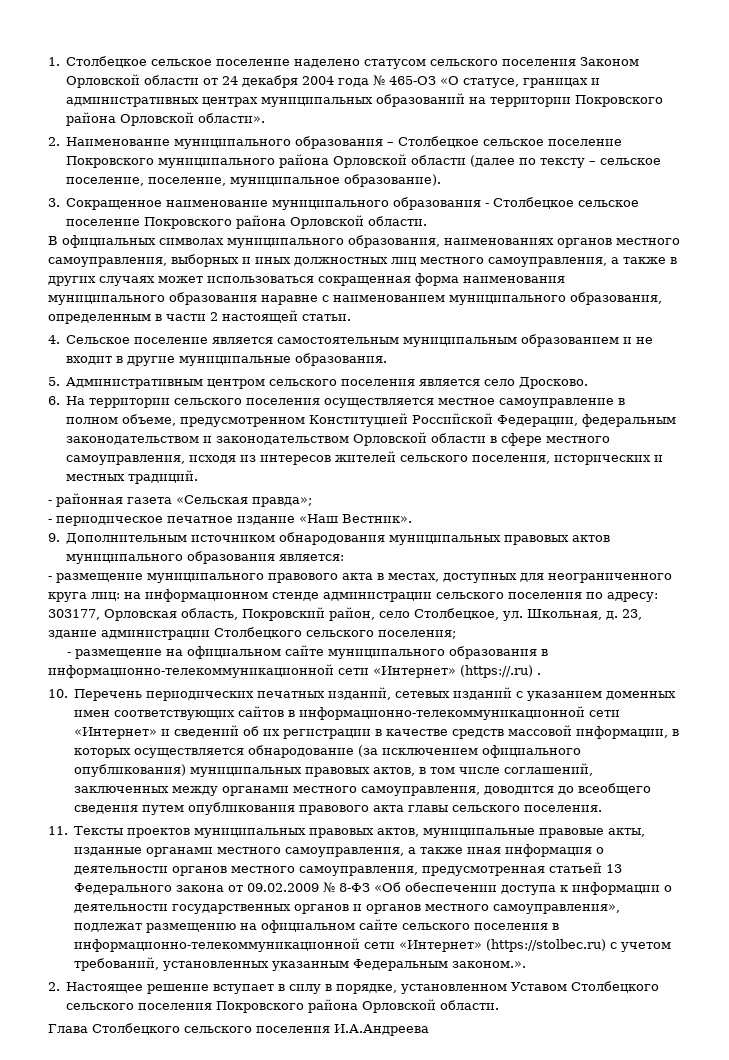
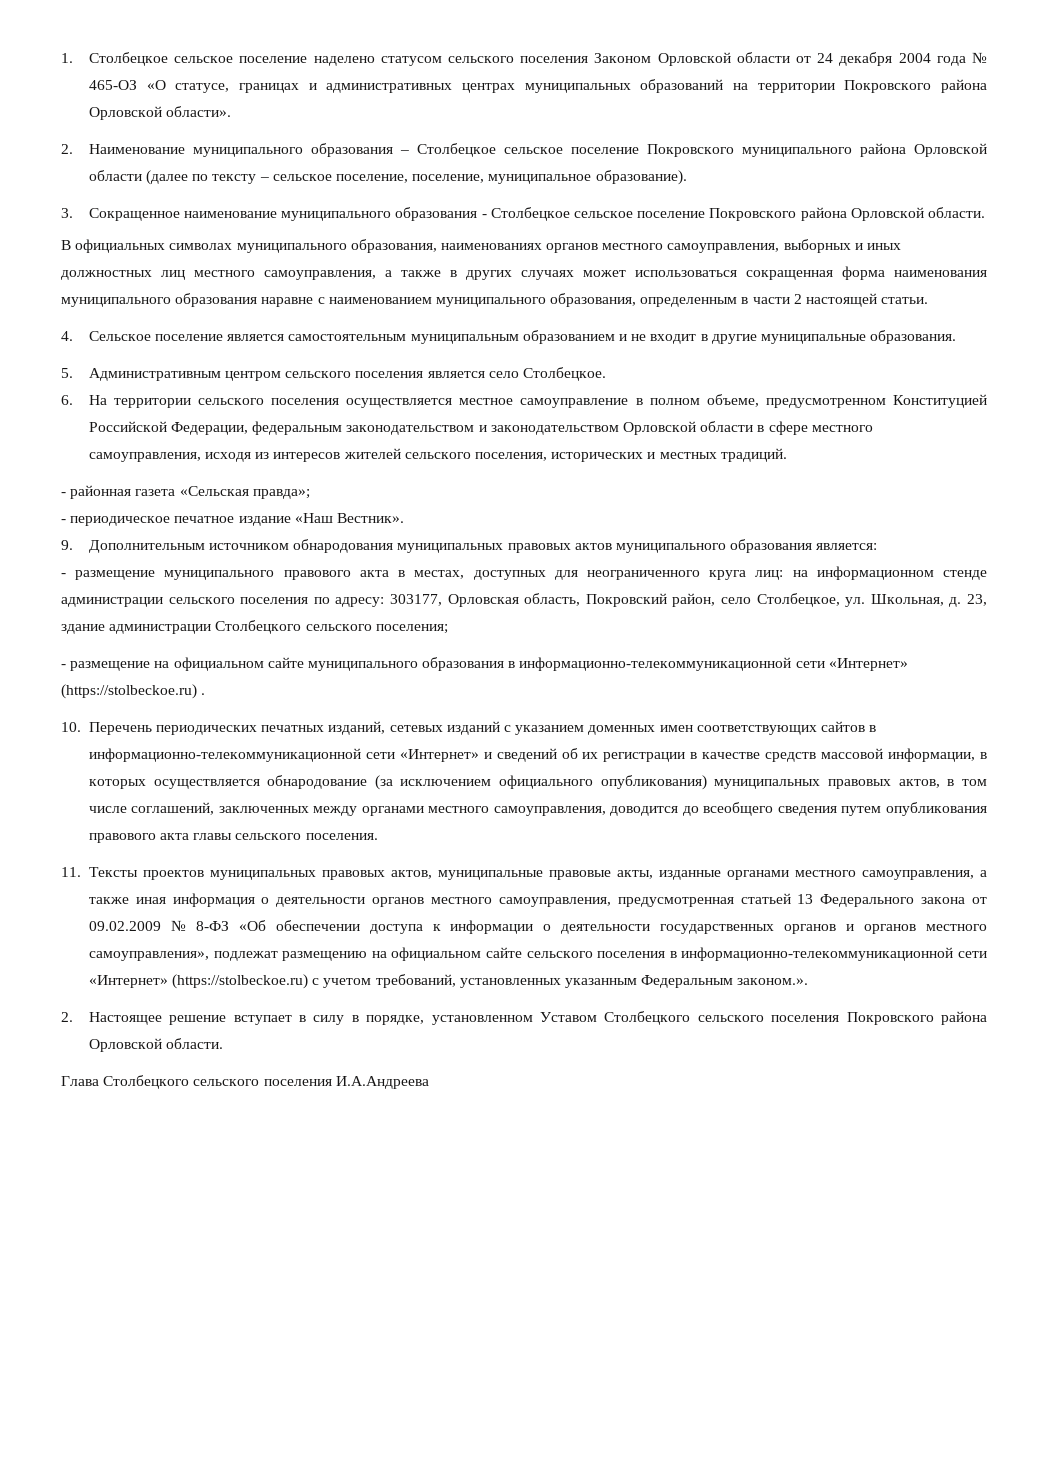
[519,377,589,389] Дросково. -> [522,367,606,381] Столбецкое.
[460,665,533,678] (https://.ru) -> [61,684,197,699] (https://stolbeckoe.ru)
[486,939,607,952] (https://stolbec.ru) -> [172,974,309,989] (https://stolbeckoe.ru)

